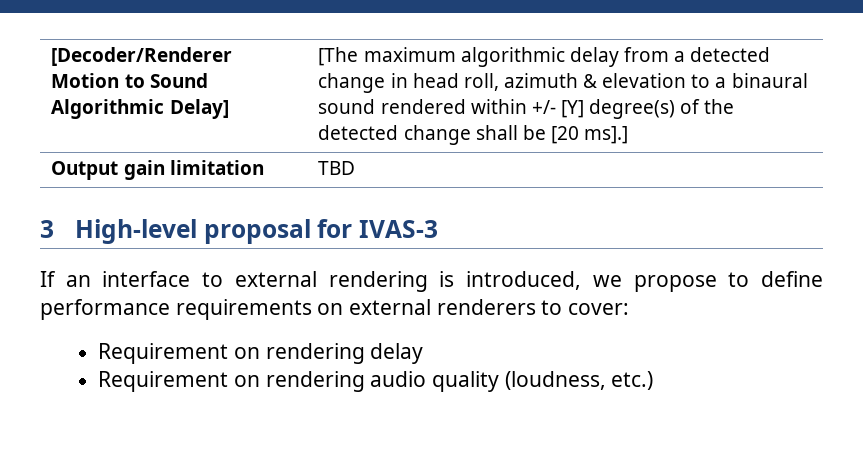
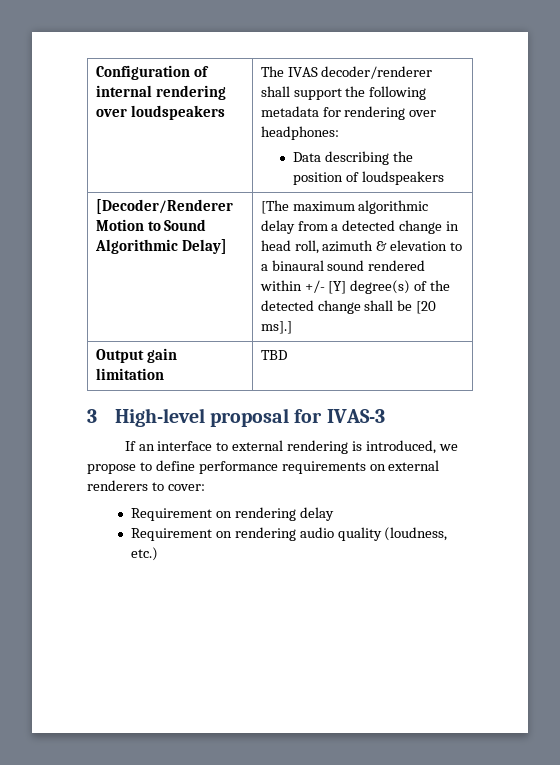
(51, 56) none -> [95,65,209,80] [95,85,226,100] [95,105,225,120] [260,66,433,79] [260,86,427,100] [260,106,437,120] [260,126,339,140] [293,151,414,165] [293,171,445,185] Configuration of internal rendering over loudspeakers | The IVAS decoder/renderer shall support the following metadata for rendering over headphones: // Data describing the position of loudspeakers //

